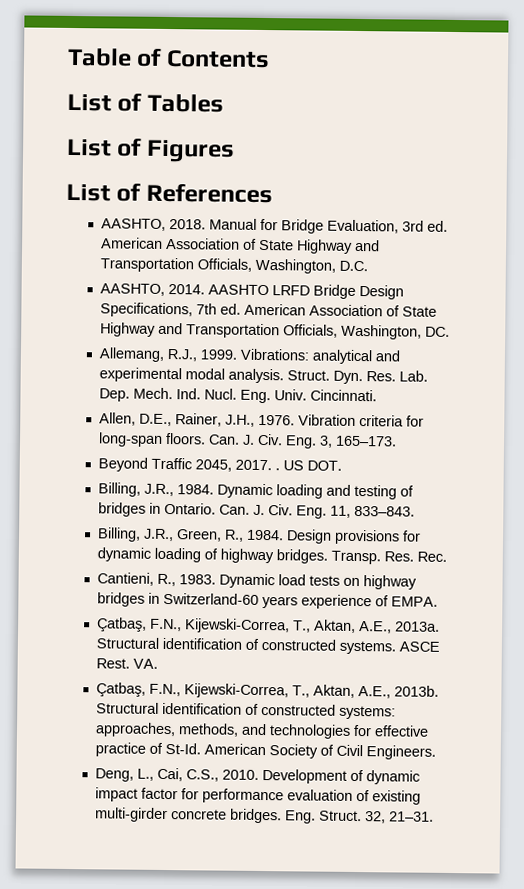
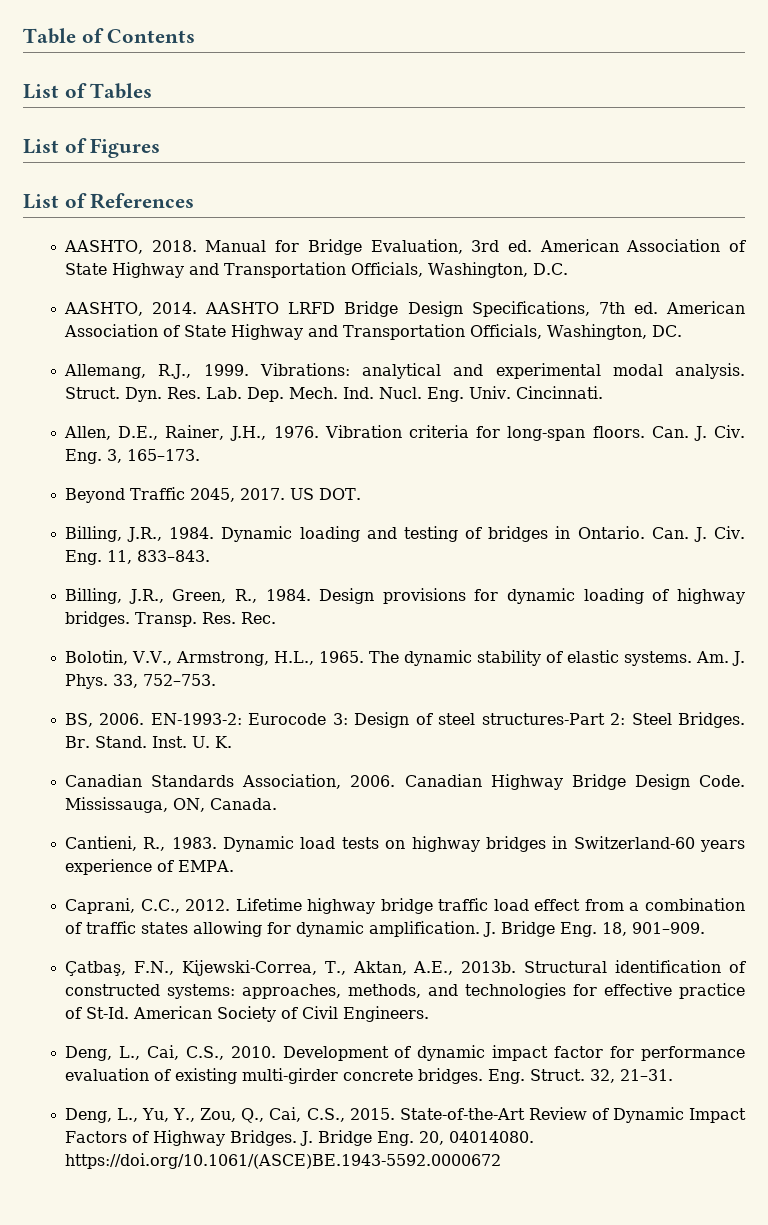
[274,468,280,471] . -> (286, 494) none
(447, 556) none -> [65,650,746,666] [65,674,217,689] [65,712,745,728] [65,736,232,748] [65,774,745,790] [65,797,277,813] // Bolotin, V.V., Armstrong, H.L., 1965. The dynamic stability of elastic systems. Am. J. Phys. 33, 752–753. // BS, 2006. EN-1993-2: Eurocode 3: Design of steel structures-Part 2: Steel Bridges. Br. Stand. Inst. U. K. // Canadian Standards Association, 2006. Canadian Highway Bridge Design Code. Mississauga, ON, Canada.
[96,617,440,634] [95,637,440,655] [95,658,158,669] Çatbaş, F.N., Kijewski-Correa, T., Aktan, A.E., 2013a. Structural identification of constructed systems. ASCE Rest. VA. -> [65,898,745,914] [65,921,705,937] Caprani, C.C., 2012. Lifetime highway bridge traffic load effect from a combination of traffic states allowing for dynamic amplification. J. Bridge Eng. 18, 901–909.
(434, 816) none -> [65,1107,746,1123] [65,1130,534,1146] [65,1153,502,1169] // Deng, L., Yu, Y., Zou, Q., Cai, C.S., 2015. State-of-the-Art Review of Dynamic Impact Factors of Highway Bridges. J. Bridge Eng. 20, 04014080. https://doi.org/10.1061/(ASCE)BE.1943-5592.0000672

